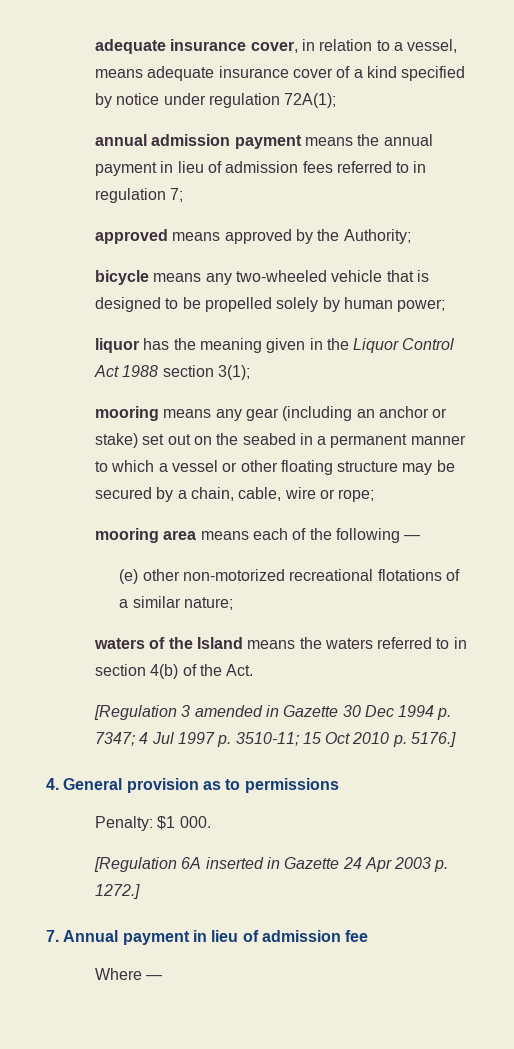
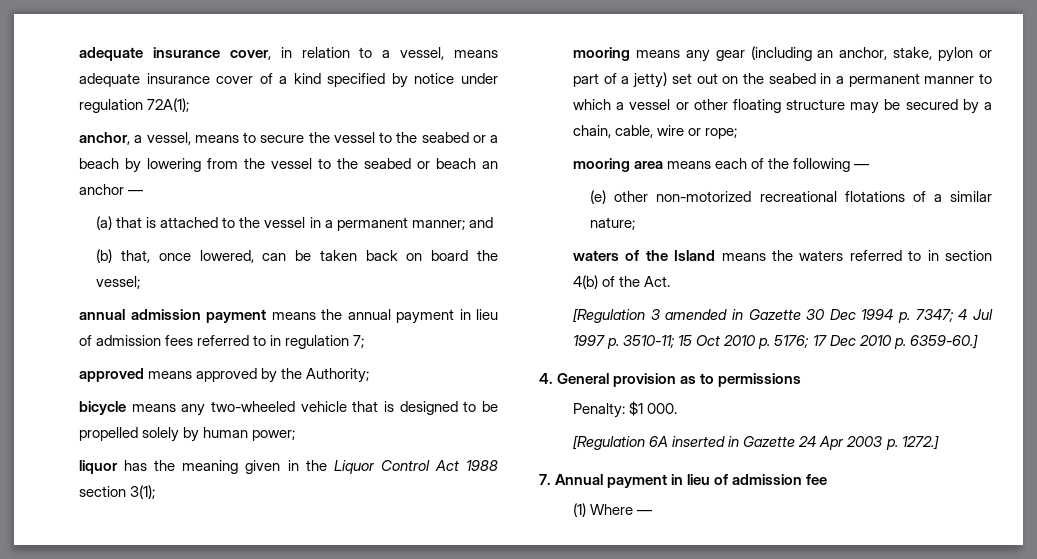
(337, 100) none -> [79,132,499,145] [79,158,499,173] [79,184,144,195] [96,216,493,231] [96,249,498,263] [96,276,141,289] // anchor, a vessel, means to secure the vessel to the seabed or a beach by lowering from the vessel to the seabed or beach an anchor — // (a) that is attached to the vessel in a permanent manner; and // (b) that, once lowered, can be taken back on board the vessel;
[378,406,448,418] [94,433,138,448] anchor or stake) -> [839,47,993,62] [573,72,668,88] anchor, stake, pylon or part of a jetty)
[411,732,457,747] 5176.] -> [774,334,978,349] 5176; 17 Dec 2010 p. 6359-60.]
(369, 936) none -> [573,503,587,517] (1)

